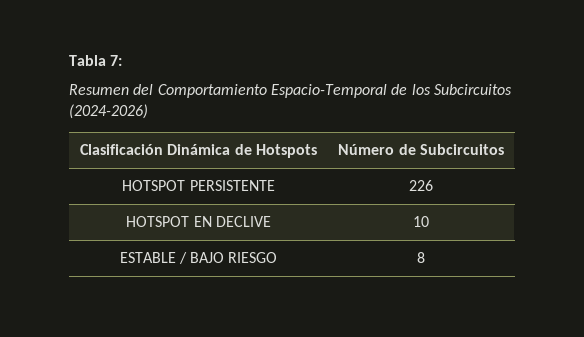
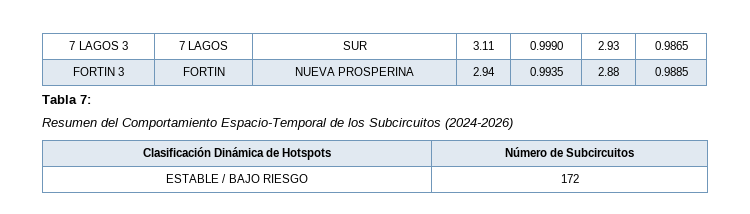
(69, 60) none -> [69,41,128,50] [178,41,229,50] [342,41,367,50] [473,41,494,50] [529,41,563,50] [598,41,619,50] [654,41,688,50] [72,67,125,76] [182,67,225,76] [294,67,415,76] [473,67,495,76] [529,67,563,76] [598,67,619,76] [654,67,688,76] 7 LAGOS 3 | 7 LAGOS | SUR | 3.11 | 0.9990 | 2.93 | 0.9865 // FORTIN 3 | FORTIN | NUEVA PROSPERINA | 2.94 | 0.9935 | 2.88 | 0.9885 //
[122,180,275,191] [408,180,433,191] [126,216,271,227] [412,216,429,227] // HOTSPOT PERSISTENTE | 226 // HOTSPOT EN DECLIVE | 10 -> (635, 152) none
[416,252,425,263] 8 -> [560,174,579,183] 172

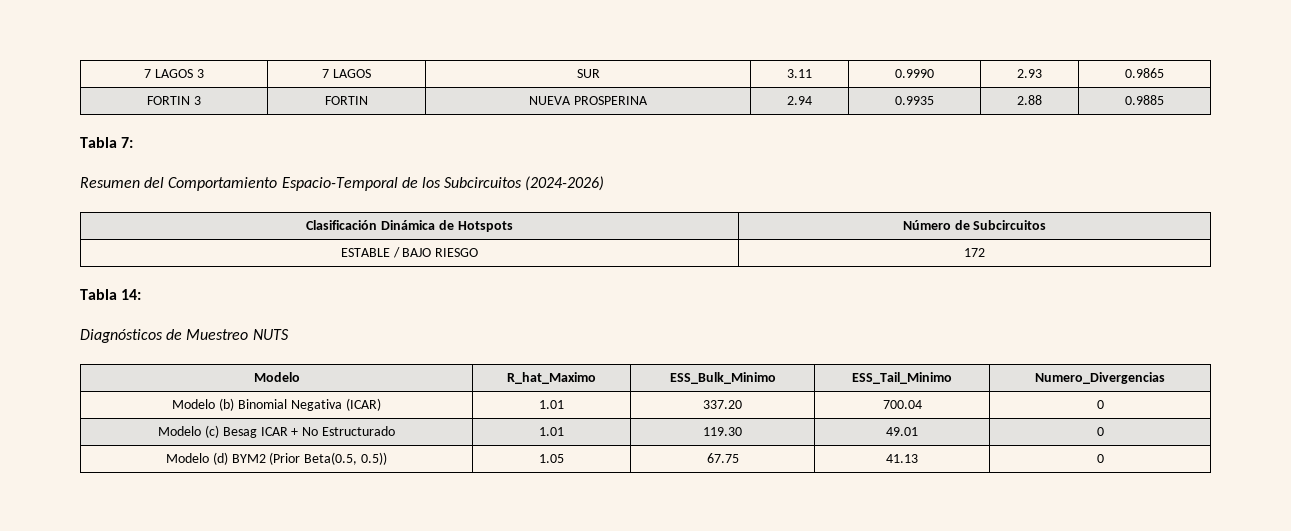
(579, 178) none -> [80,289,142,300] [80,329,289,343] [253,372,300,382] [506,372,596,384] [669,372,776,384] [852,372,952,384] [1035,372,1165,384] [172,398,381,411] [539,400,564,409] [703,400,742,409] [882,400,922,409] [1096,400,1104,409] [158,425,395,438] [539,427,564,436] [703,427,742,436] [886,427,918,436] [1096,427,1104,436] [166,452,387,465] [539,454,564,463] [706,453,739,463] [886,454,918,463] [1096,454,1104,463] // Tabla 14: // Diagnósticos de Muestreo NUTS // Modelo | R_hat_Maximo | ESS_Bulk_Minimo | ESS_Tail_Minimo | Numero_Divergencias // Modelo (b) Binomial Negativa (ICAR) | 1.01 | 337.20 | 700.04 | 0 // Modelo (c) Besag ICAR + No Estructurado | 1.01 | 119.30 | 49.01 | 0 // Modelo (d) BYM2 (Prior Beta(0.5, 0.5)) | 1.05 | 67.75 | 41.13 | 0

